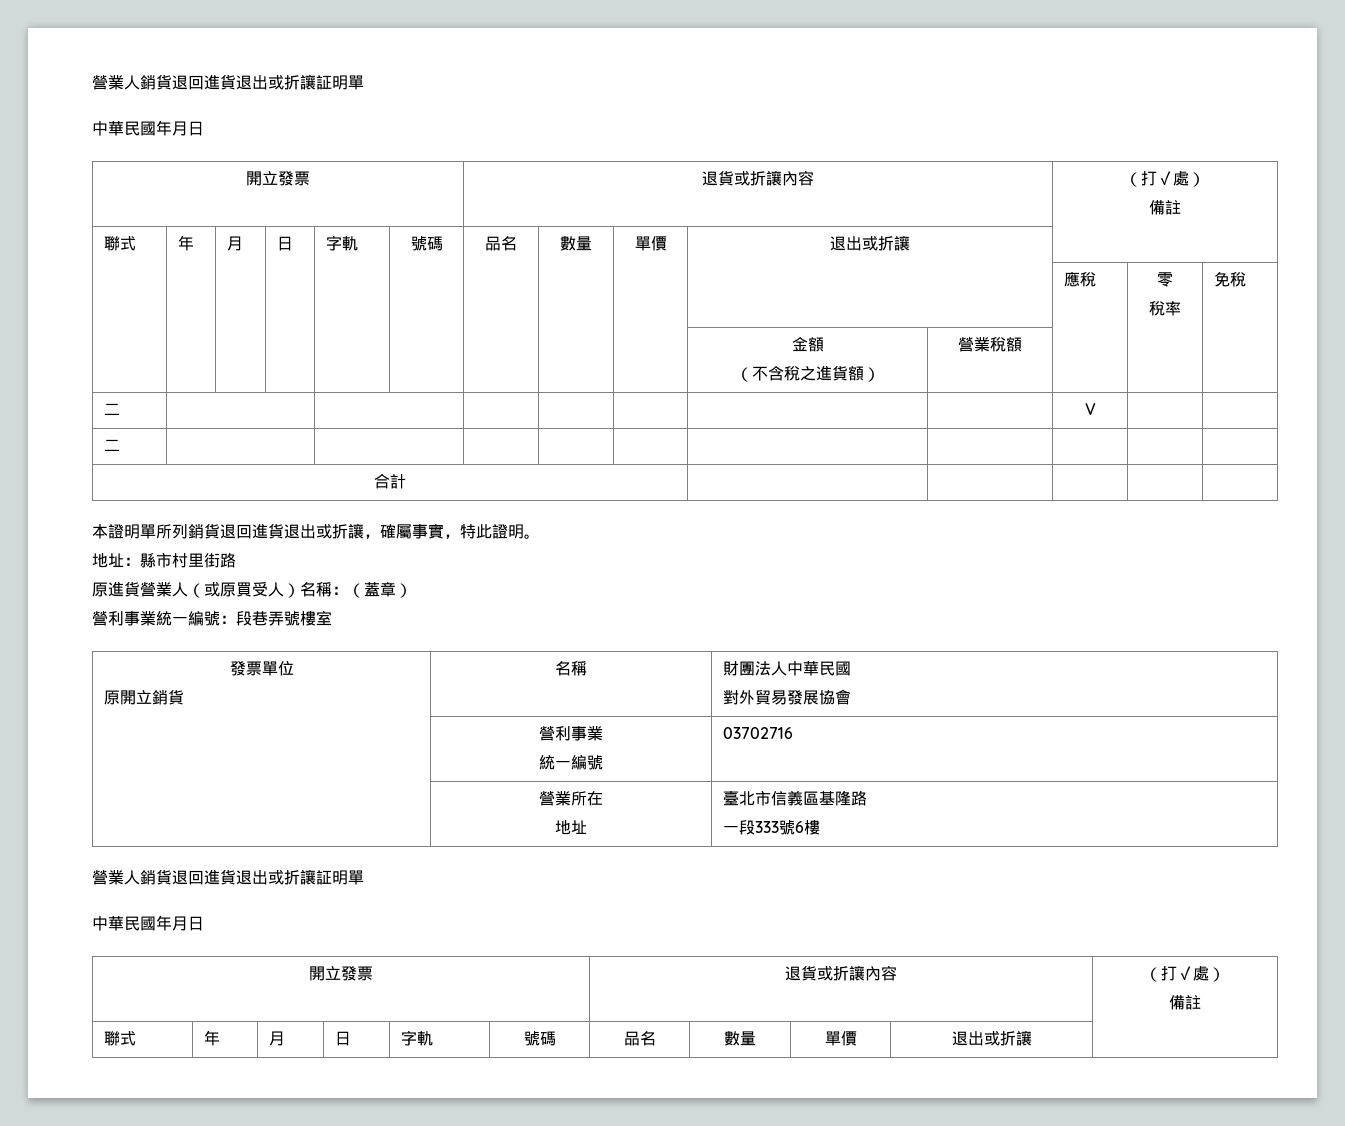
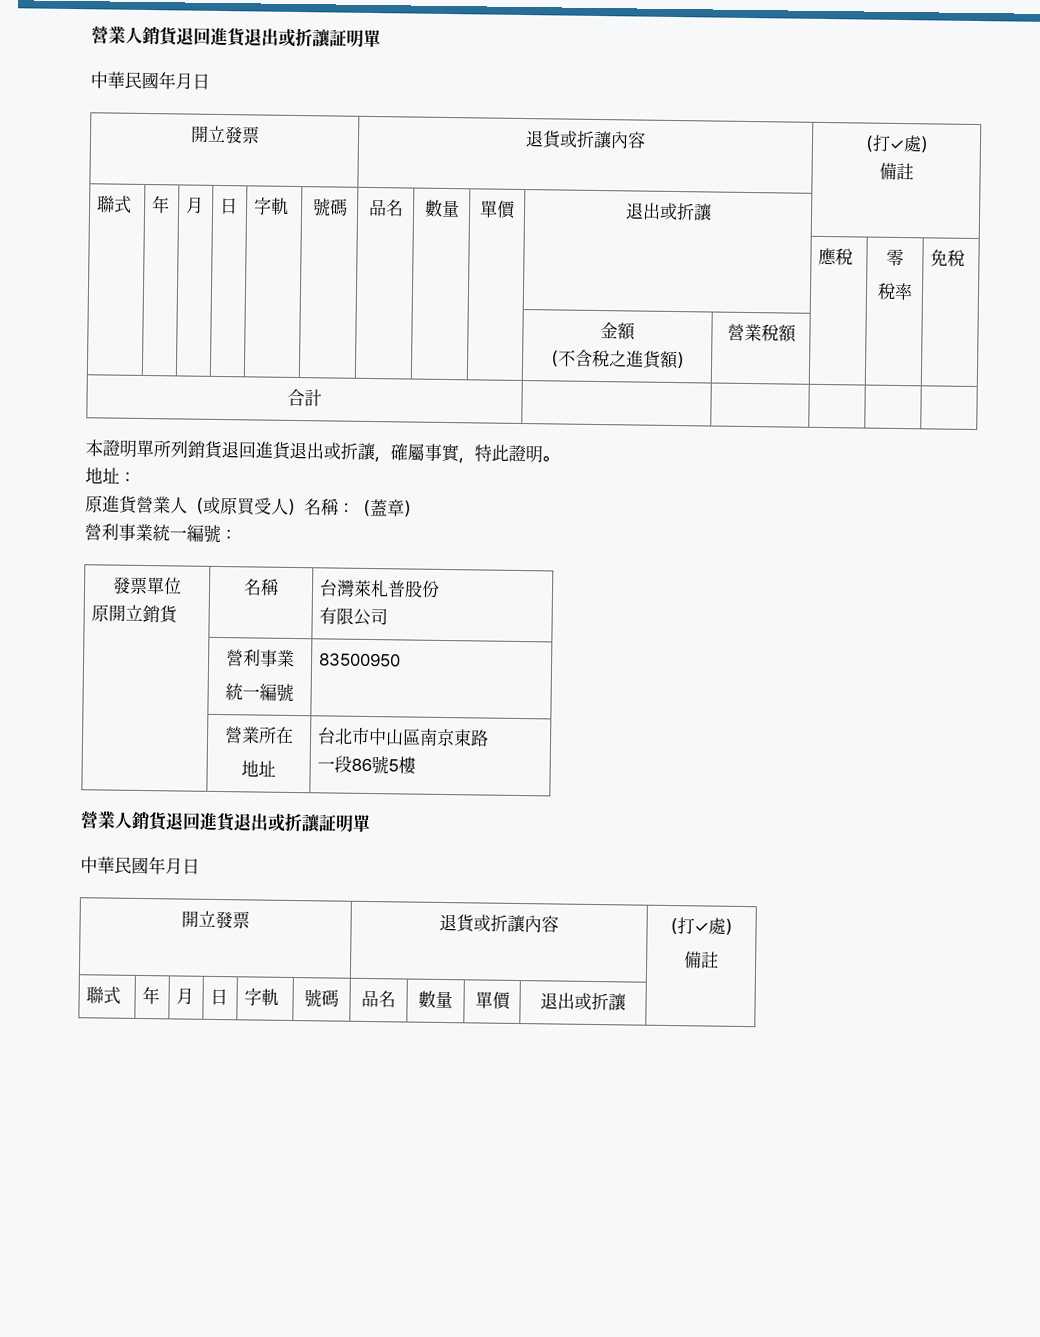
[104,403,121,415] [1084,403,1096,415] [104,439,121,451] // 二 | | | | | | | | V | | // 二 | | | | | | | | | | -> (797, 333) none
[140,552,236,568] 縣市村里街路 -> (136, 477) none
[236,610,332,626] 段巷弄號樓室 -> (237, 535) none
[723,661,852,676] [723,689,852,705] 財團法人中華民國 // 對外貿易發展協會 -> [318,579,440,598] [318,607,388,627] 台灣萊札普股份 // 有限公司
[723,727,794,739] 03702716 -> [318,652,401,668] 83500950
[723,790,852,806] 臺北市信義區基隆 -> [316,727,472,747] 台北市中山區南京東
[755,820,805,835] 333號6 -> [350,756,399,775] 86號5

